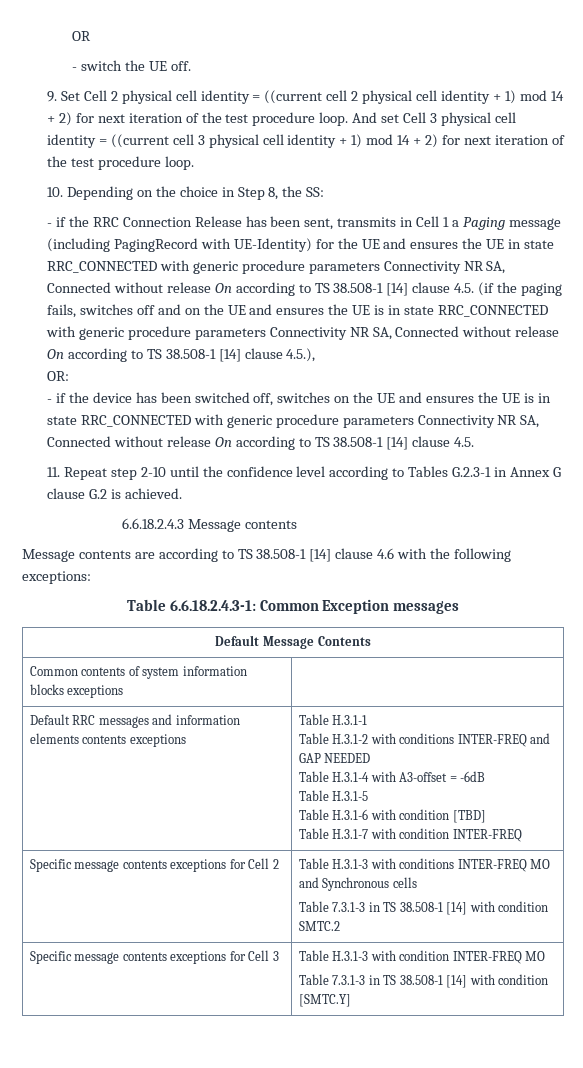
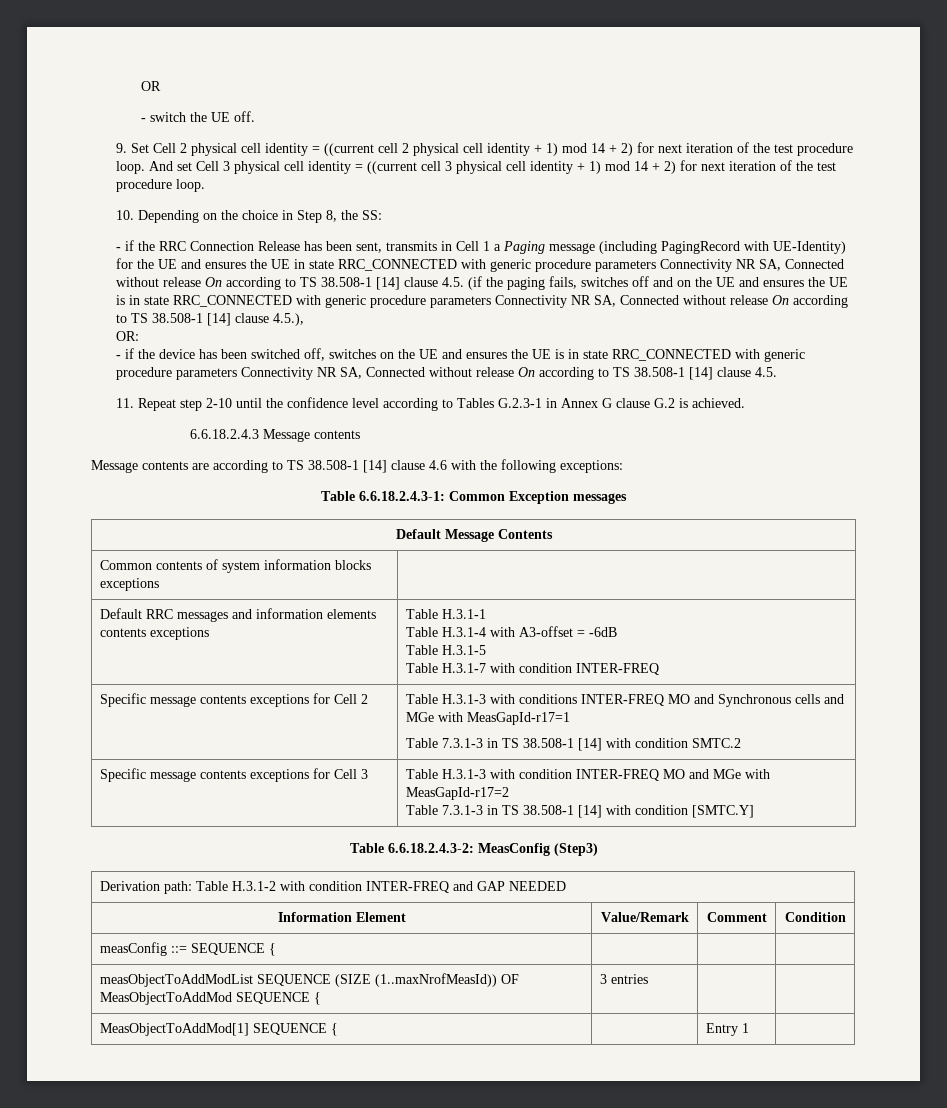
[298,733,551,747] [298,753,371,763] // Table H.3.1-2 with conditions INTER-FREQ and GAP NEEDED -> (486, 614) none
[298,809,486,823] // Table H.3.1-6 with condition [TBD] -> (486, 650) none
(417, 882) none -> [823,694,844,704] [405,712,570,725] and MGe with MeasGapId-r17=1
(546, 956) none -> [688,769,770,779] [405,787,509,800] and MGe with MeasGapId-r17=2
(351, 1000) none -> [349,843,598,856] [99,881,566,894] [277,912,406,922] [600,912,689,922] [706,912,767,922] [784,912,846,922] [99,942,276,956] [99,973,519,987] [99,992,321,1005] [599,974,648,984] [99,1023,338,1036] [705,1023,749,1036] // Table 6.6.18.2.4.3-2: MeasConfig (Step3) // Derivation path: Table H.3.1-2 with condition INTER-FREQ and GAP NEEDED // Information Element | Value/Remark | Comment | Condition // measConfig ::= SEQUENCE { | | | // measObjectToAddModList SEQUENCE (SIZE (1..maxNrofMeasId)) OF MeasObjectToAddMod SEQUENCE { | 3 entries | | // MeasObjectToAddMod[1] SEQUENCE { | | Entry 1 |

